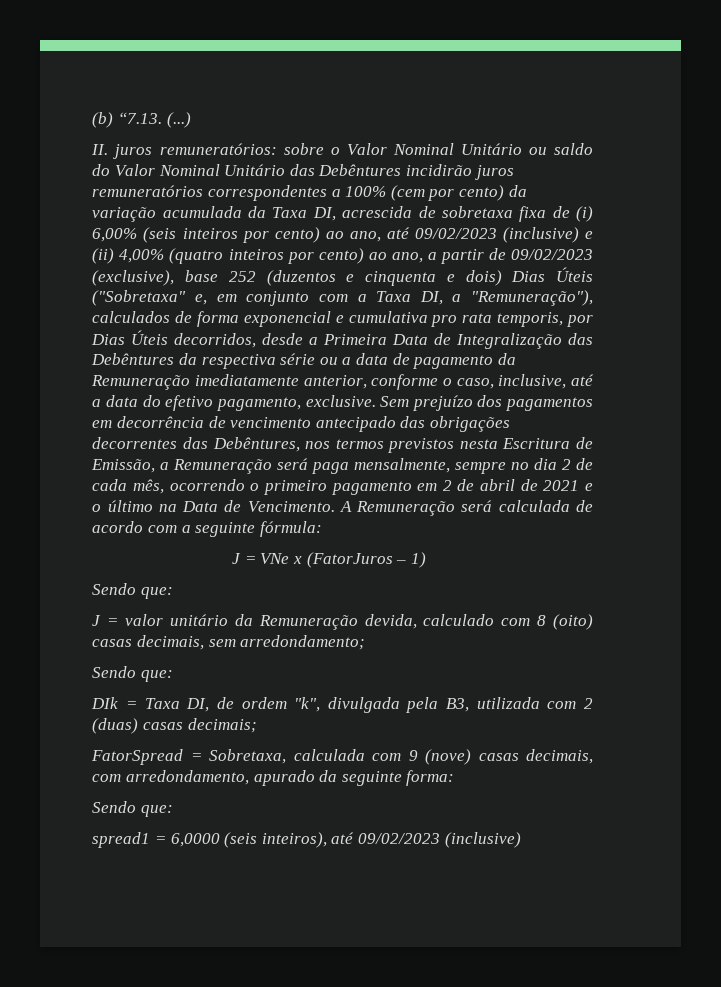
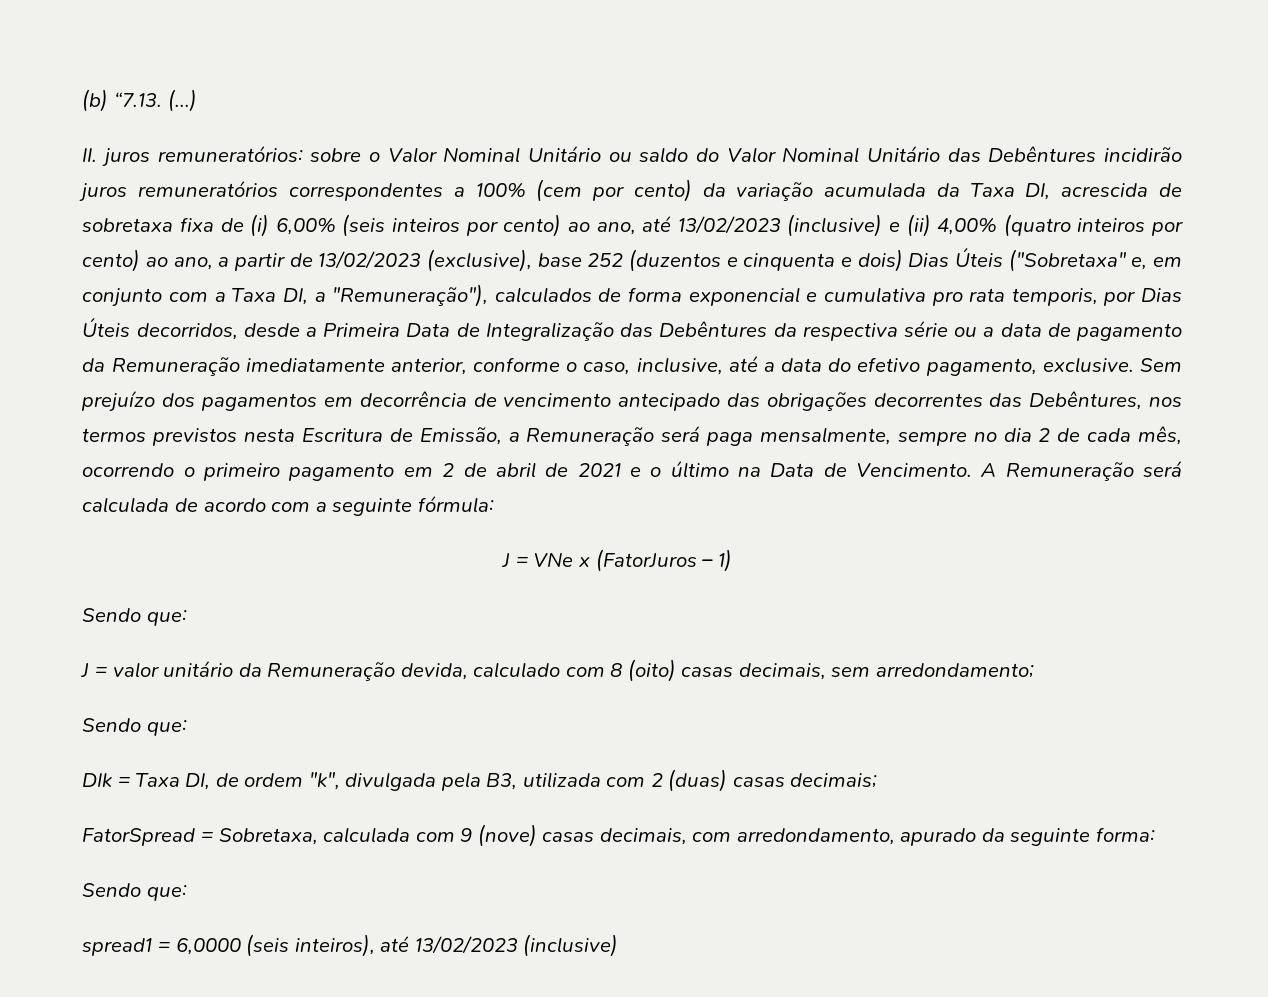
[414,228,497,239] 09/02/2023 -> [677,216,781,234] 13/02/2023
[510,249,593,260] 09/02/2023 -> [318,251,422,269] 13/02/2023
[357,833,440,844] 09/02/2023 -> [414,936,518,954] 13/02/2023

